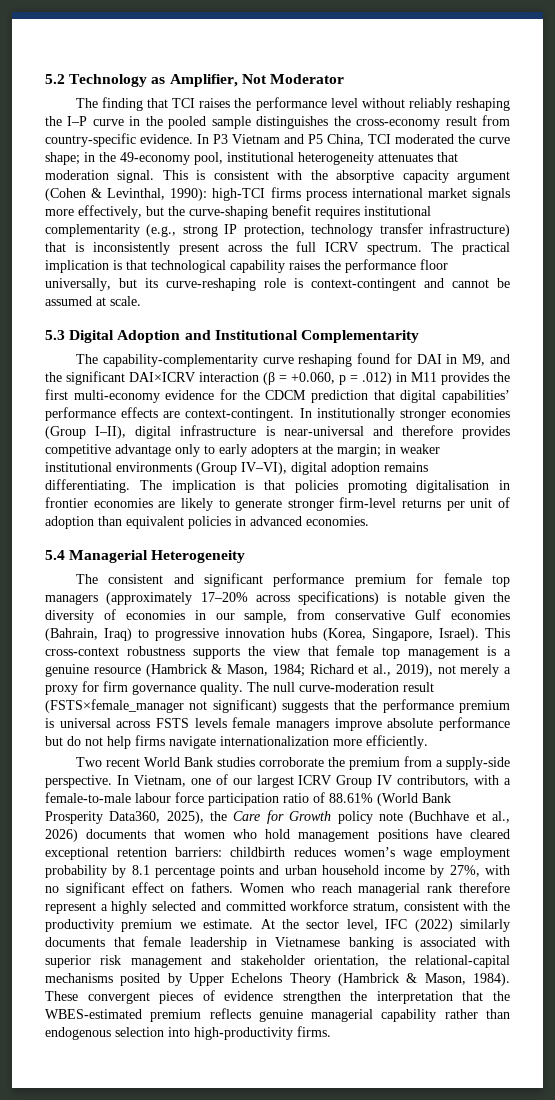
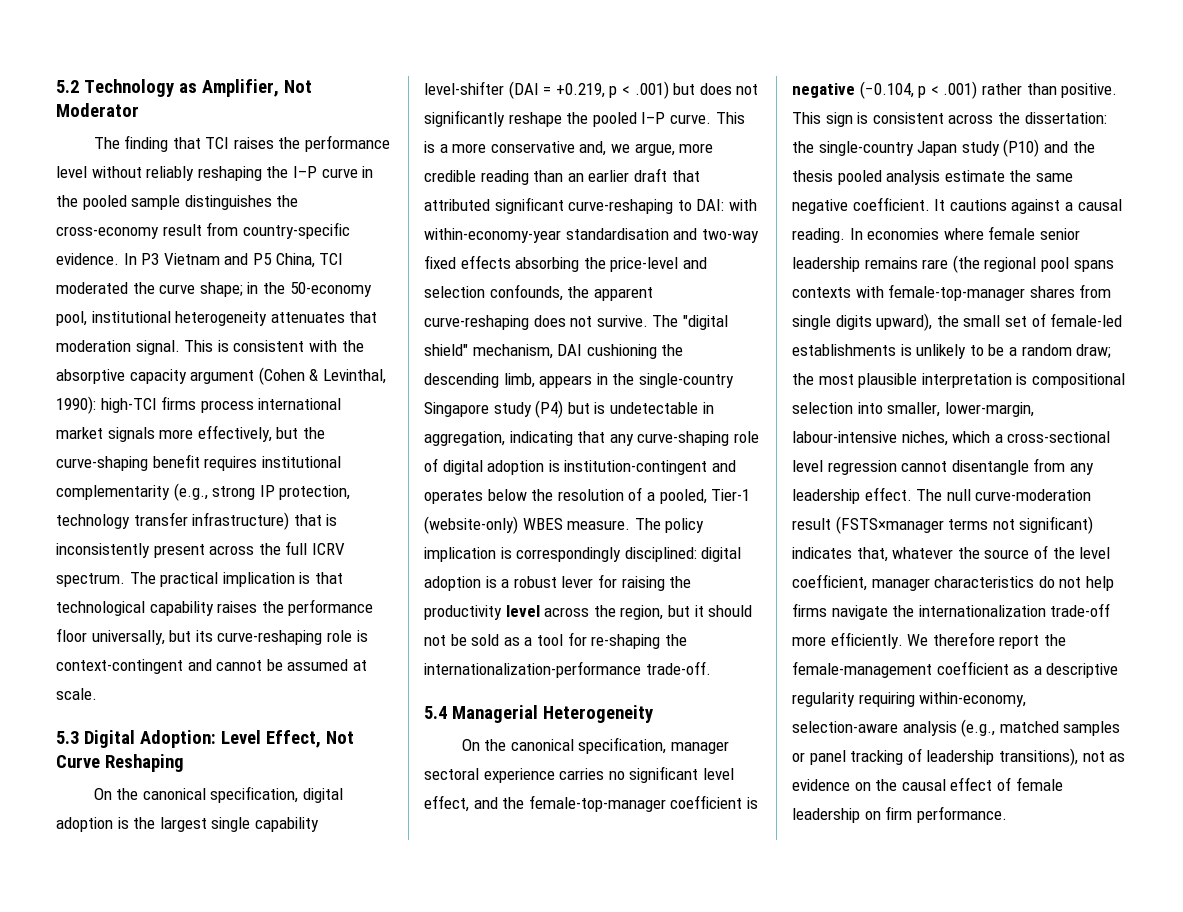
[120,152,190,165] 49-economy -> [289,282,372,297] 50-economy
[117,330,419,343] [75,353,510,367] [45,371,510,385] [45,389,511,403] [45,407,511,421] [45,425,510,439] [45,444,440,457] [45,462,428,475] [45,479,510,493] [45,497,510,511] [45,516,369,529] [45,550,246,563] [75,573,510,587] [45,591,510,605] [45,609,511,623] [45,628,510,641] [45,645,511,659] [45,664,511,677] [45,681,434,695] [45,699,510,713] [45,717,511,731] [45,736,63,746] Adoption and Institutional Complementarity // The capability-complementarity curve reshaping found for DAI in M9, and the significant DAI×ICRV interaction (β = +0.060, p = .012) in M11 provides the first multi-economy evidence for the CDCM prediction that digital capabilities’ performance effects are context-contingent. In institutionally stronger economies (Group I–II), digital infrastructure is near-universal and therefore provides competitive advantage only to early adopters at the margin; in weaker institutional environments (Group IV–VI), digital adoption remains differentiating. The implication is that policies promoting digitalisation in frontier economies are likely to generate stronger firm-level returns per unit of adoption than equivalent policies in advanced economies. // 5.4 Managerial Heterogeneity // The consistent and significant performance premium for female top managers (approximately 17–20% across specifications) is notable given the diversity of economies in our sample, from conservative Gulf economies (Bahrain, Iraq) to progressive innovation hubs (Korea, Singapore, Israel). This cross-context robustness supports the view that female top management is a genuine resource (Hambrick & Mason, 1984; Richard et al., 2019), not merely a proxy for firm governance quality. The null curve-moderation result (FSTS×female_manager not significant) suggests that the performance premium is universal across FSTS levels female managers improve absolute performance but -> [139,730,354,748] [56,754,184,772] [93,786,343,803] [56,817,319,832] [424,81,759,99] [424,110,745,127] [424,141,714,156] [424,168,700,185] [424,197,757,214] [424,228,759,243] [424,255,707,272] [424,284,653,301] [424,315,728,330] [424,344,684,359] [424,373,734,388] [424,400,714,418] [424,431,759,446] [424,458,736,475] [424,487,751,504] [424,516,705,534] [424,547,742,562] [424,574,692,591] [424,605,753,620] [424,632,687,649] [424,661,711,678] [424,705,653,723] [461,737,729,754] [424,766,734,783] [424,795,758,812] [792,81,1118,99] [792,112,1107,127] [792,139,1095,157] [792,170,1073,185] [792,197,1122,214] [792,226,1080,243] [792,255,1114,273] [792,284,1112,301] [792,313,1123,331] [792,344,1112,359] [792,373,1125,388] [792,402,1034,417] [792,431,1111,446] [792,458,1094,475] [792,487,1092,504] [792,516,1094,534] [792,545,1111,562] [792,574,1035,591] Adoption: Level Effect, Not Curve Reshaping // On the canonical specification, digital adoption is the largest single capability level-shifter (DAI = +0.219, p < .001) but does not significantly reshape the pooled I–P curve. This is a more conservative and, we argue, more credible reading than an earlier draft that attributed significant curve-reshaping to DAI: with within-economy-year standardisation and two-way fixed effects absorbing the price-level and selection confounds, the apparent curve-reshaping does not survive. The "digital shield" mechanism, DAI cushioning the descending limb, appears in the single-country Singapore study (P4) but is undetectable in aggregation, indicating that any curve-shaping role of digital adoption is institution-contingent and operates below the resolution of a pooled, Tier-1 (website-only) WBES measure. The policy implication is correspondingly disciplined: digital adoption is a robust lever for raising the productivity level across the region, but it should not be sold as a tool for re-shaping the internationalization-performance trade-off. // 5.4 Managerial Heterogeneity // On the canonical specification, manager sectoral experience carries no significant level effect, and the female-top-manager coefficient is negative (−0.104, p < .001) rather than positive. This sign is consistent across the dissertation: the single-country Japan study (P10) and the thesis pooled analysis estimate the same negative coefficient. It cautions against a causal reading. In economies where female senior leadership remains rare (the regional pool spans contexts with female-top-manager shares from single digits upward), the small set of female-led establishments is unlikely to be a random draw; the most plausible interpretation is compositional selection into smaller, lower-margin, labour-intensive niches, which a cross-sectional level regression cannot disentangle from any leadership effect. The null curve-moderation result (FSTS×manager terms not significant) indicates that, whatever the source of the level coefficient, manager characteristics
[220,736,329,746] internationalization -> [892,603,1111,617] the internationalization trade-off
[75,756,510,770] [45,774,512,788] [45,792,451,806] [45,810,511,824] [45,829,511,842] [45,847,511,860] [45,865,510,878] [45,882,511,896] [45,900,510,914] [45,919,510,932] [45,936,511,950] [45,955,510,968] [45,973,510,986] [45,990,510,1004] [45,1008,510,1022] [45,1026,331,1040] // Two recent World Bank studies corroborate the premium from a supply-side perspective. In Vietnam, one of our largest ICRV Group IV contributors, with a female-to-male labour force participation ratio of 88.61% (World Bank Prosperity Data360, 2025), the Care for Growth policy note (Buchhave et al., 2026) documents that women who hold management positions have cleared exceptional retention barriers: childbirth reduces women’s wage employment probability by 8.1 percentage points and urban household income by 27%, with no significant effect on fathers. Women who reach managerial rank therefore represent a highly selected and committed workforce stratum, consistent with the productivity premium we estimate. At the sector level, IFC (2022) similarly documents that female leadership in Vietnamese banking is associated with superior risk management and stakeholder orientation, the relational-capital mechanisms posited by Upper Echelons Theory (Hambrick & Mason, 1984). These convergent pieces of evidence strengthen the interpretation that the WBES-estimated premium reflects genuine managerial capability rather than endogenous selection into high-productivity firms. -> [907,632,1066,649] [792,661,1119,678] [792,692,1027,707] [792,719,1121,737] [792,748,1126,766] [792,777,1063,791] [792,806,1007,823] We therefore report the female-management coefficient as a descriptive regularity requiring within-economy, selection-aware analysis (e.g., matched samples or panel tracking of leadership transitions), not as evidence on the causal effect of female leadership on firm performance.

